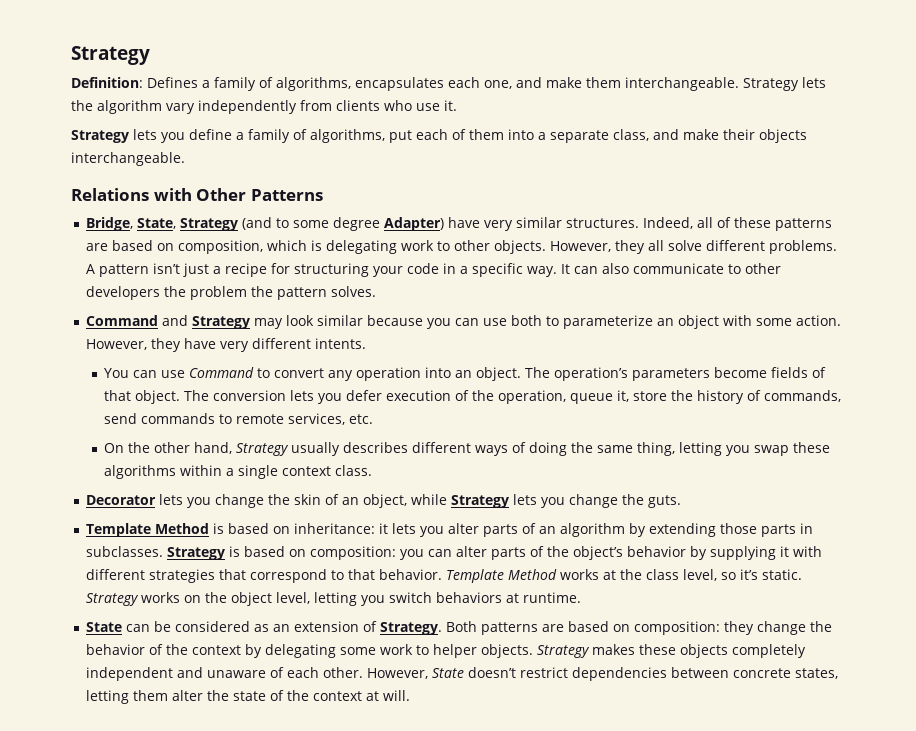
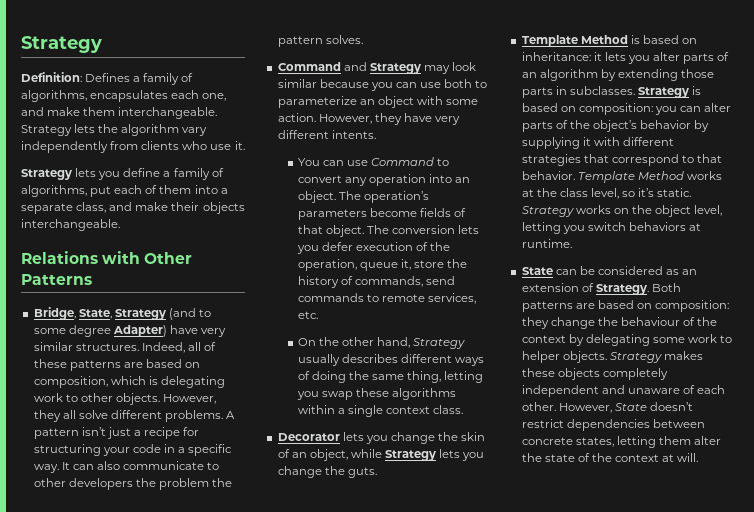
[85,644,145,655] behavior -> [620,317,680,326] behaviour

